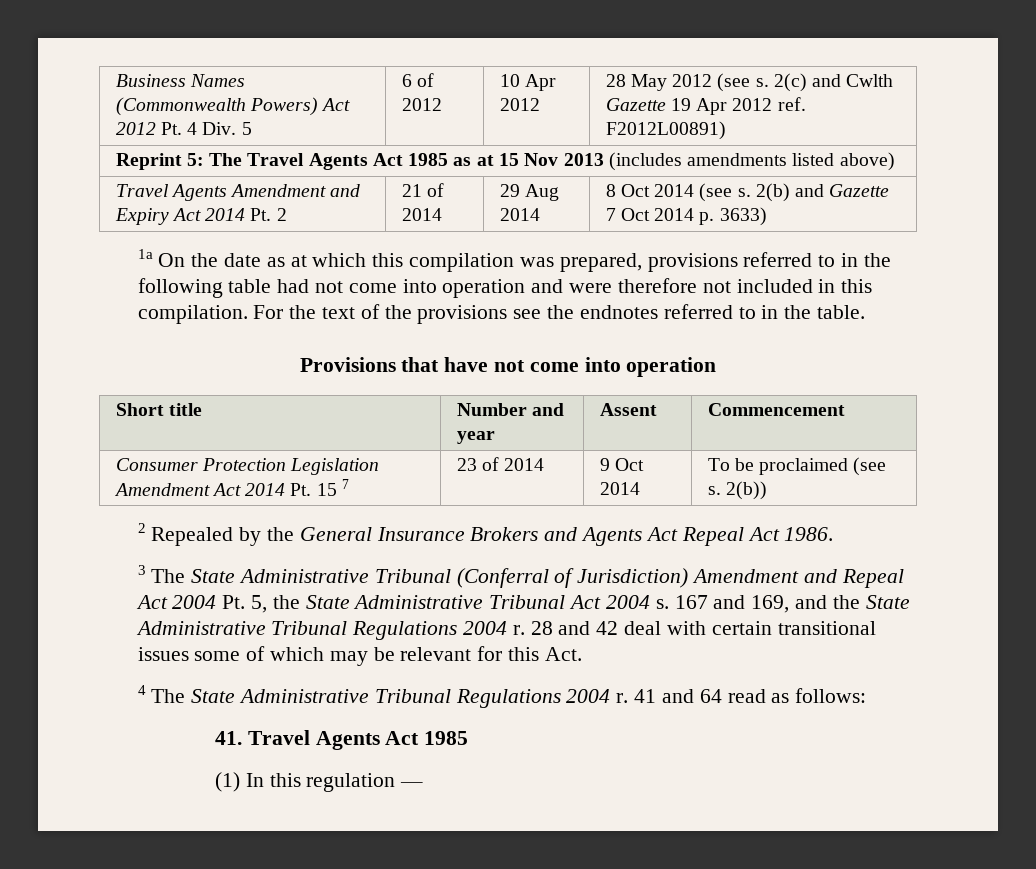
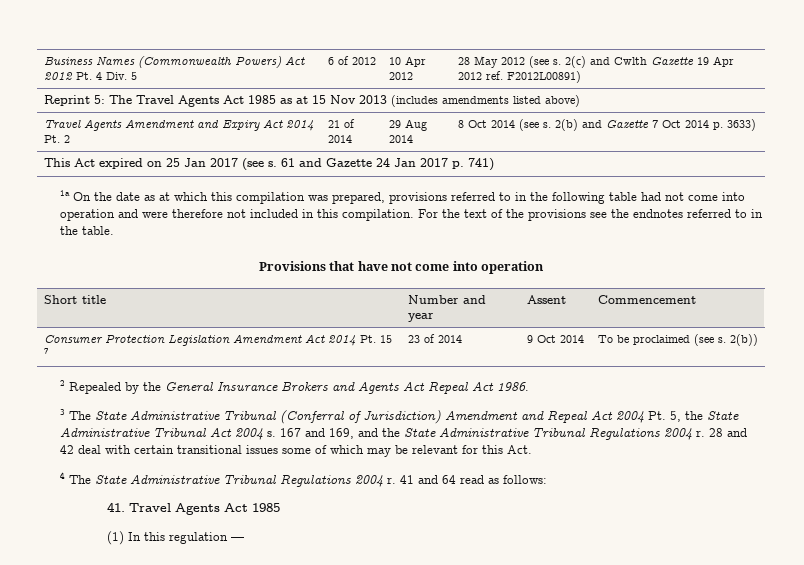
(767, 216) none -> [43,158,494,171] // This Act expired on 25 Jan 2017 (see s. 61 and Gazette 24 Jan 2017 p. 741)

